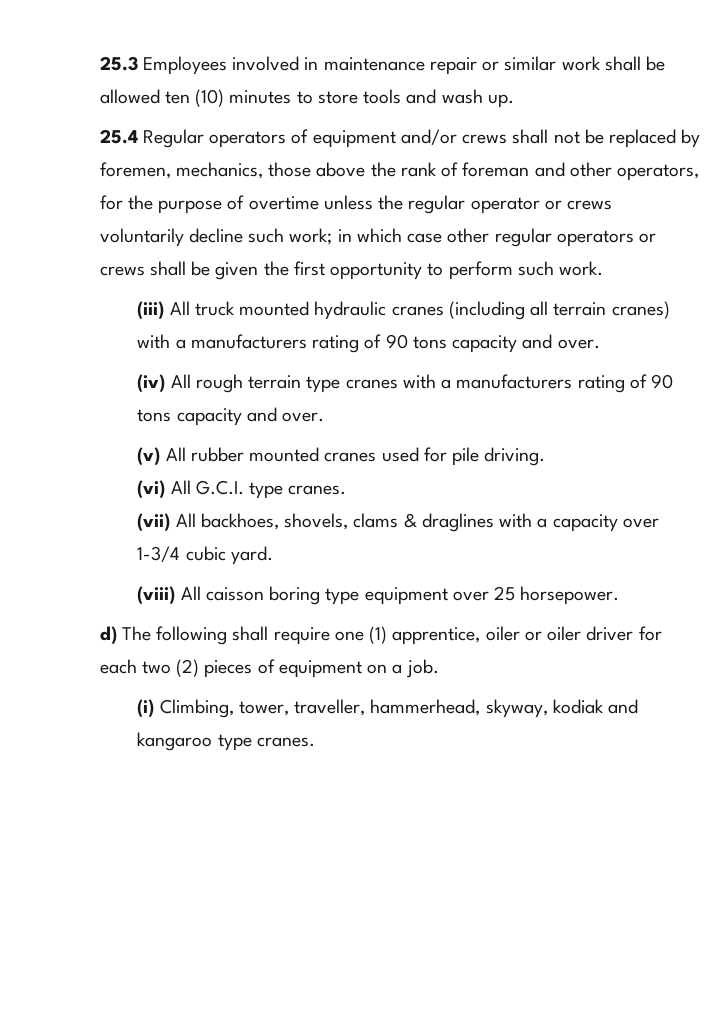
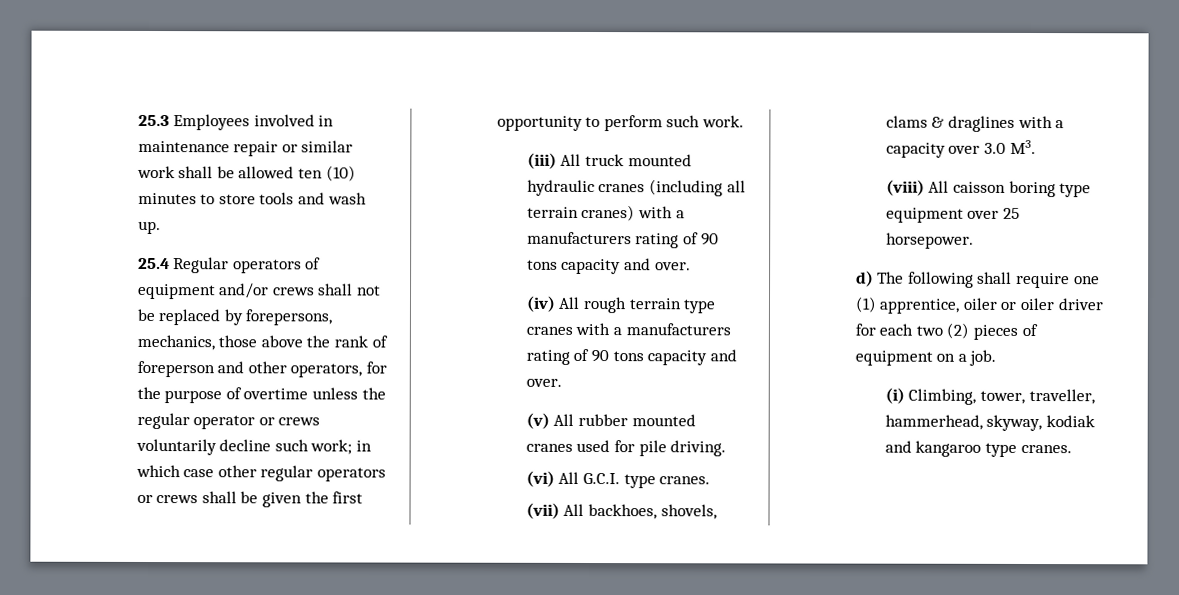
[99,162,171,179] foremen, -> [245,309,333,326] forepersons,
[462,162,530,177] foreman -> [136,360,215,378] foreperson
[137,546,273,565] 1-3/4 cubic yard. -> [984,139,1036,155] 3.0 M3.

